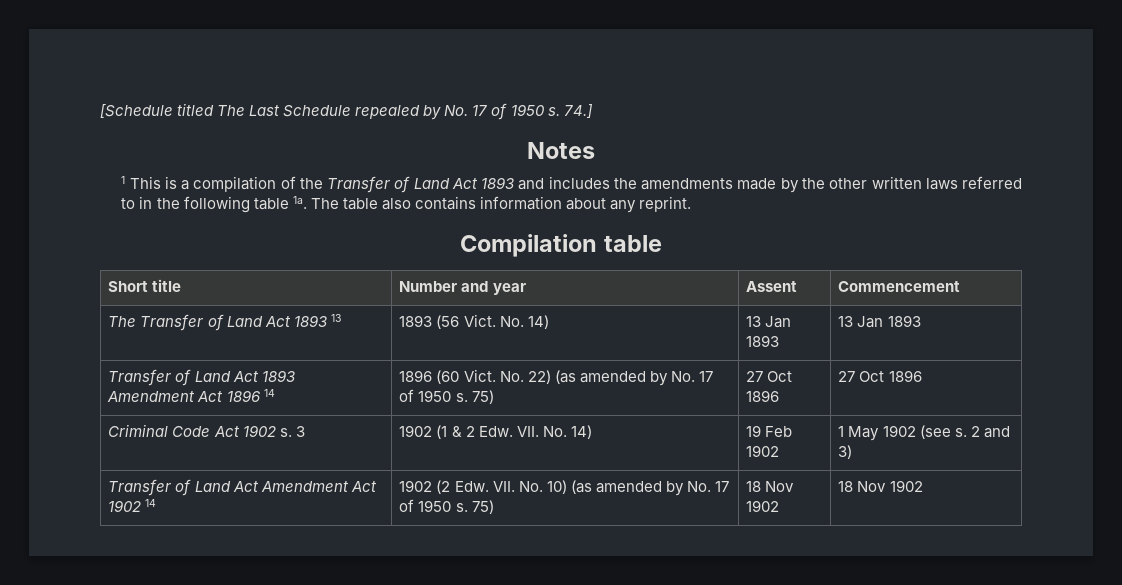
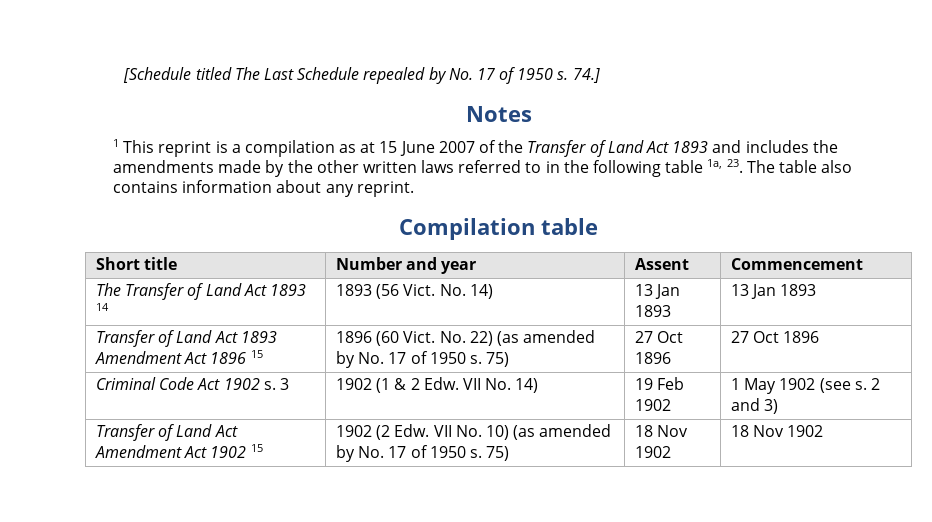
(161, 182) none -> [158,141,212,157] reprint
(277, 184) none -> [339,141,475,156] as at 15 June 2007
[292,196,307,209] 1a. -> [707,159,743,173] 1a, 23.
[330,314,341,322] 13 -> [95,303,109,311] 14
[263,389,275,397] 14 -> [250,350,263,358] 15
[516,426,539,437] VII. -> [462,378,481,390] VII
[145,499,157,507] 14 -> [250,444,263,452] 15
[492,481,515,492] VII. -> [433,425,452,437] VII

